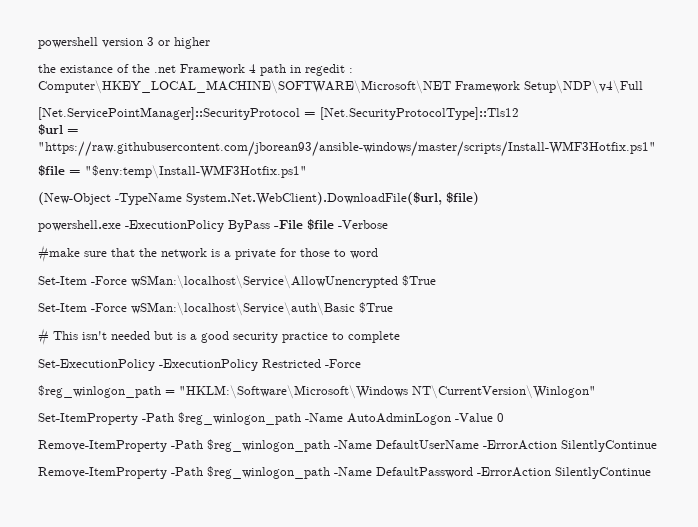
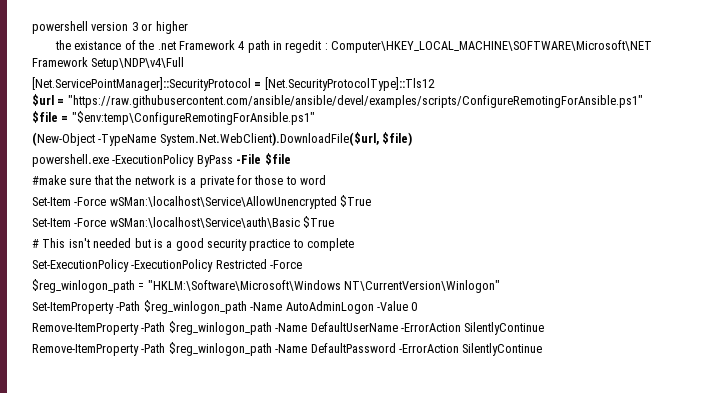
[38,141,656,157] "https://raw.githubusercontent.com/jborean93/ansible-windows/master/scripts/Install-WMF3Hotfix.ps1" -> [67,95,643,108] "https://raw.githubusercontent.com/ansible/ansible/devel/examples/scripts/ConfigureRemotingForAnsible.ps1"
[85,165,307,179] "$env:temp\Install-WMF3Hotfix.ps1" -> [71,111,315,125] "$env:temp\ConfigureRemotingForAnsible.ps1"
[338,220,388,229] -Verbose -> (291, 159) none

